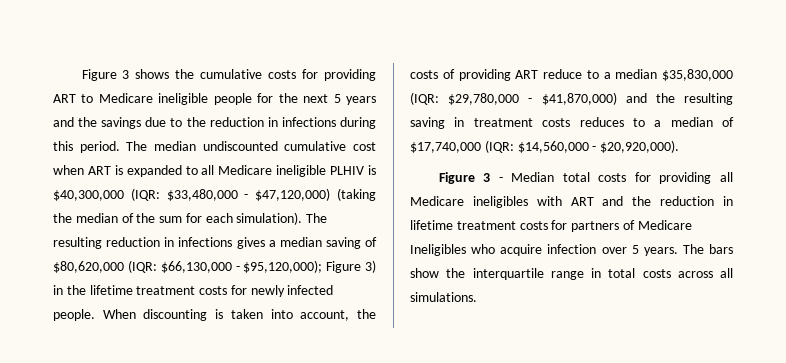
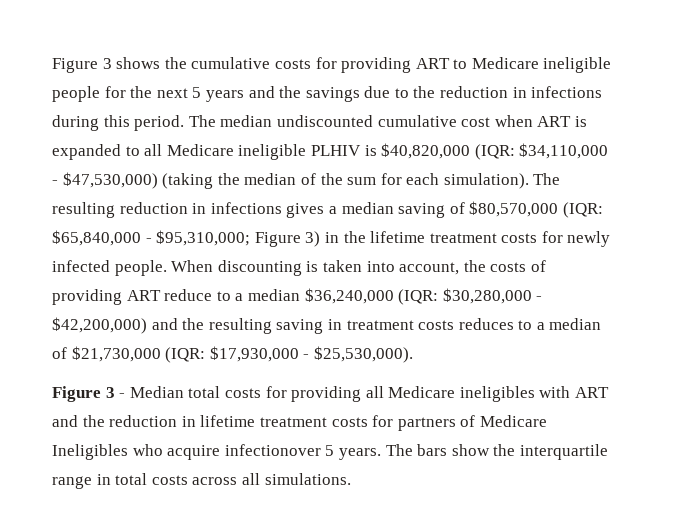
[53,188,331,201] $40,300,000 (IQR: $33,480,000 - $47,120,000) -> [381,143,609,160] [52,172,158,189] $40,820,000 (IQR: $34,110,000 - $47,530,000)
[53,260,323,273] $80,620,000 (IQR: $66,130,000 - $95,120,000); -> [469,201,603,218] [52,230,251,246] $80,570,000 (IQR: $65,840,000 - $95,310,000;
[662,69,733,81] [410,92,617,105] $35,830,000 (IQR: $29,780,000 - $41,870,000) -> [304,288,543,305] [52,317,147,334] $36,240,000 (IQR: $30,280,000 - $42,200,000)
[410,140,680,153] $17,740,000 (IQR: $14,560,000 - $20,920,000). -> [71,346,413,363] $21,730,000 (IQR: $17,930,000 - $25,530,000).
[547,244,627,254] infection over -> [224,444,321,456] infectionover

